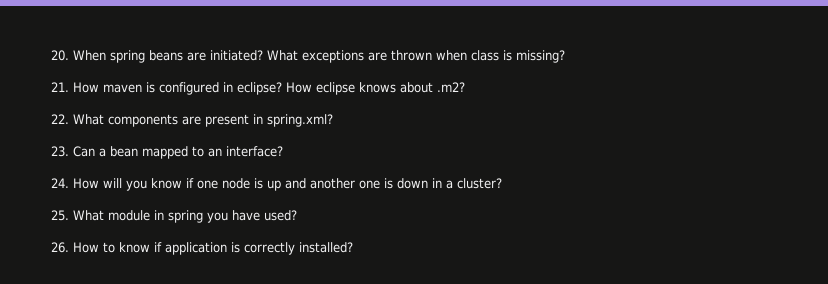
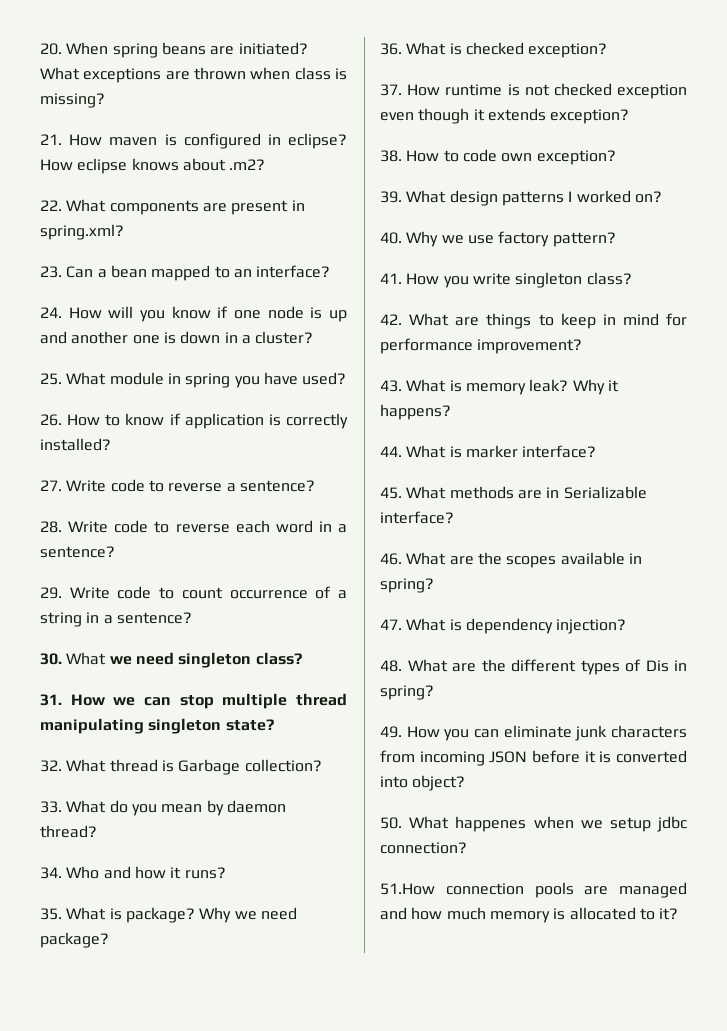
(353, 247) none -> [40,479,315,492] [40,520,347,533] [40,546,115,558] [40,586,347,599] [40,612,192,627] [40,652,302,668] [40,693,347,709] [40,718,274,734] [40,759,322,775] [40,800,286,816] [40,825,97,838] [40,866,226,879] [40,907,297,923] [40,932,109,948] [380,42,608,58] [380,83,687,99] [380,108,630,124] [380,149,616,165] [380,190,662,206] [380,231,616,247] [380,272,632,288] [380,313,687,329] [380,338,583,354] [380,379,619,395] [380,404,451,420] [380,445,597,458] [380,486,647,499] [380,511,454,524] [380,552,642,568] [380,578,434,593] [380,618,627,634] [380,659,687,675] [380,685,434,700] [380,725,687,741] [380,750,688,766] [380,775,466,791] [380,816,687,832] [380,842,467,854] [380,882,687,898] [380,907,679,923] // 27. Write code to reverse a sentence? // 28. Write code to reverse each word in a sentence? // 29. Write code to count occurrence of a string in a sentence? // 30. What we need singleton class? // 31. How we can stop multiple thread manipulating singleton state? // 32. What thread is Garbage collection? // 33. What do you mean by daemon thread? // 34. Who and how it runs? // 35. What is package? Why we need package? // 36. What is checked exception? // 37. How runtime is not checked exception even though it extends exception? // 38. How to code own exception? // 39. What design patterns I worked on? // 40. Why we use factory pattern? // 41. How you write singleton class? // 42. What are things to keep in mind for performance improvement? // 43. What is memory leak? Why it happens? // 44. What is marker interface? // 45. What methods are in Serializable interface? // 46. What are the scopes available in spring? // 47. What is dependency injection? // 48. What are the different types of Dis in spring? // 49. How you can eliminate junk characters from incoming JSON before it is converted into object? // 50. What happenes when we setup jdbc connection? // 51.How connection pools are managed and how much memory is allocated to it?

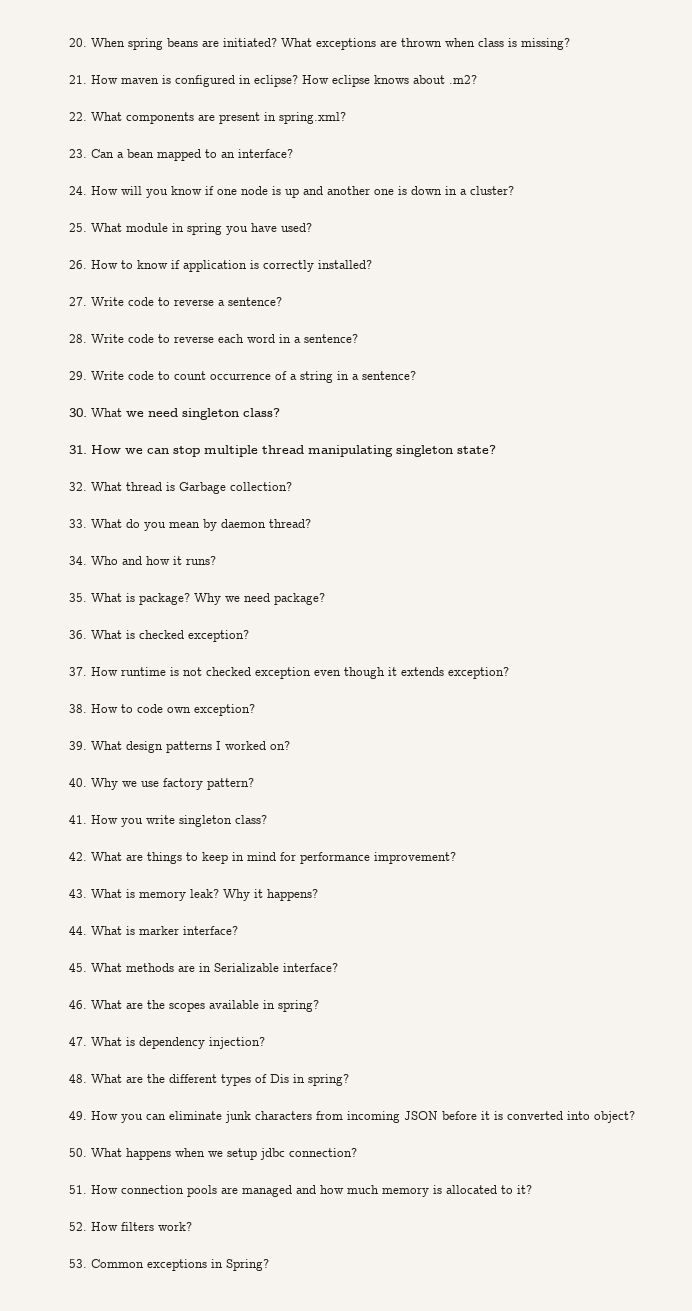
[455,816,527,832] happenes -> [126,1148,171,1160] happens
[380,883,435,895] 51.How -> [69,1185,118,1194] 51. How
(679, 914) none -> [69,1222,192,1231] [69,1259,269,1271] // 52. How filters work? // 53. Common exceptions in Spring?

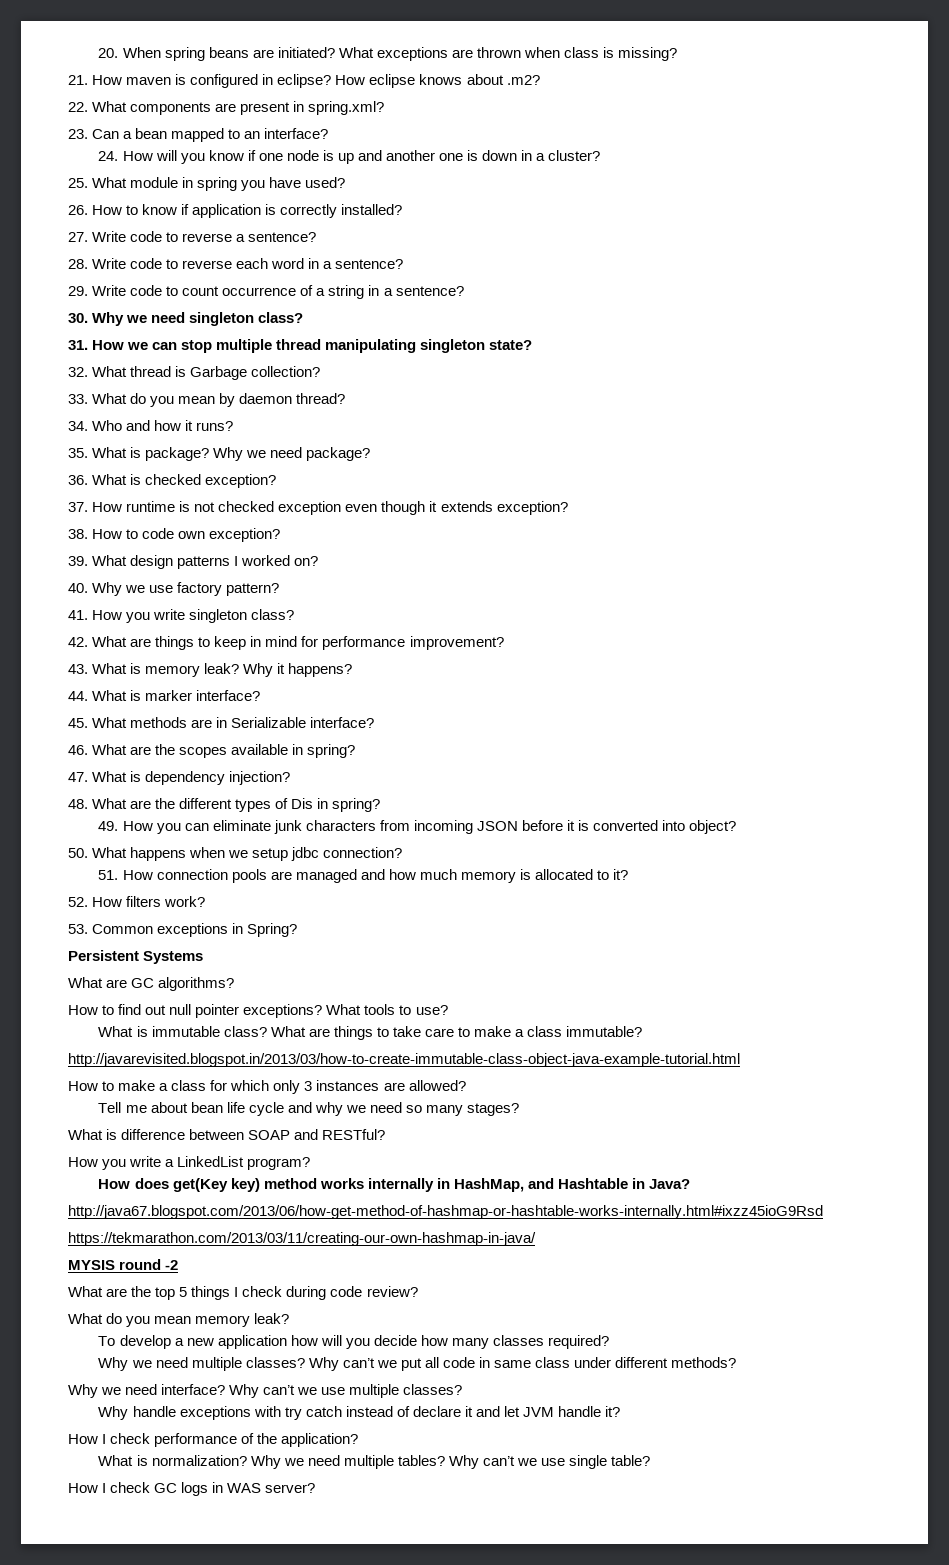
[91,408,122,417] What -> [92,312,125,326] Why
(269, 1265) none -> [68,950,204,964] [68,977,235,991] [68,1004,448,1018] [98,1026,643,1040] [68,1053,740,1067] [68,1080,466,1094] [98,1102,520,1116] [68,1129,386,1140] [68,1156,311,1170] [98,1178,691,1192] [68,1205,823,1219] [68,1232,536,1246] [68,1259,179,1270] [68,1286,418,1300] [68,1313,290,1327] [98,1335,610,1349] [98,1357,737,1371] [68,1384,463,1398] [98,1406,621,1420] [68,1433,359,1447] [98,1455,651,1469] [68,1482,316,1496] // Persistent Systems // What are GC algorithms? // How to find out null pointer exceptions? What tools to use? // What is immutable class? What are things to take care to make a class immutable? // http://javarevisited.blogspot.in/2013/03/how-to-create-immutable-class-object-java-example-tutorial.html // How to make a class for which only 3 instances are allowed? // Tell me about bean life cycle and why we need so many stages? // What is difference between SOAP and RESTful? // How you write a LinkedList program? // How does get(Key key) method works internally in HashMap, and Hashtable in Java? // http://java67.blogspot.com/2013/06/how-get-method-of-hashmap-or-hashtable-works-internally.html#ixzz45ioG9Rsd // https://tekmarathon.com/2013/03/11/creating-our-own-hashmap-in-java/ // MYSIS round -2 // What are the top 5 things I check during code review? // What do you mean memory leak? // To develop a new application how will you decide how many classes required? // Why we need multiple classes? Why can’t we put all code in same class under different methods? // Why we need interface? Why can’t we use multiple classes? // Why handle exceptions with try catch instead of declare it and let JVM handle it? // How I check performance of the application? // What is normalization? Why we need multiple tables? Why can’t we use single table? // How I check GC logs in WAS server?

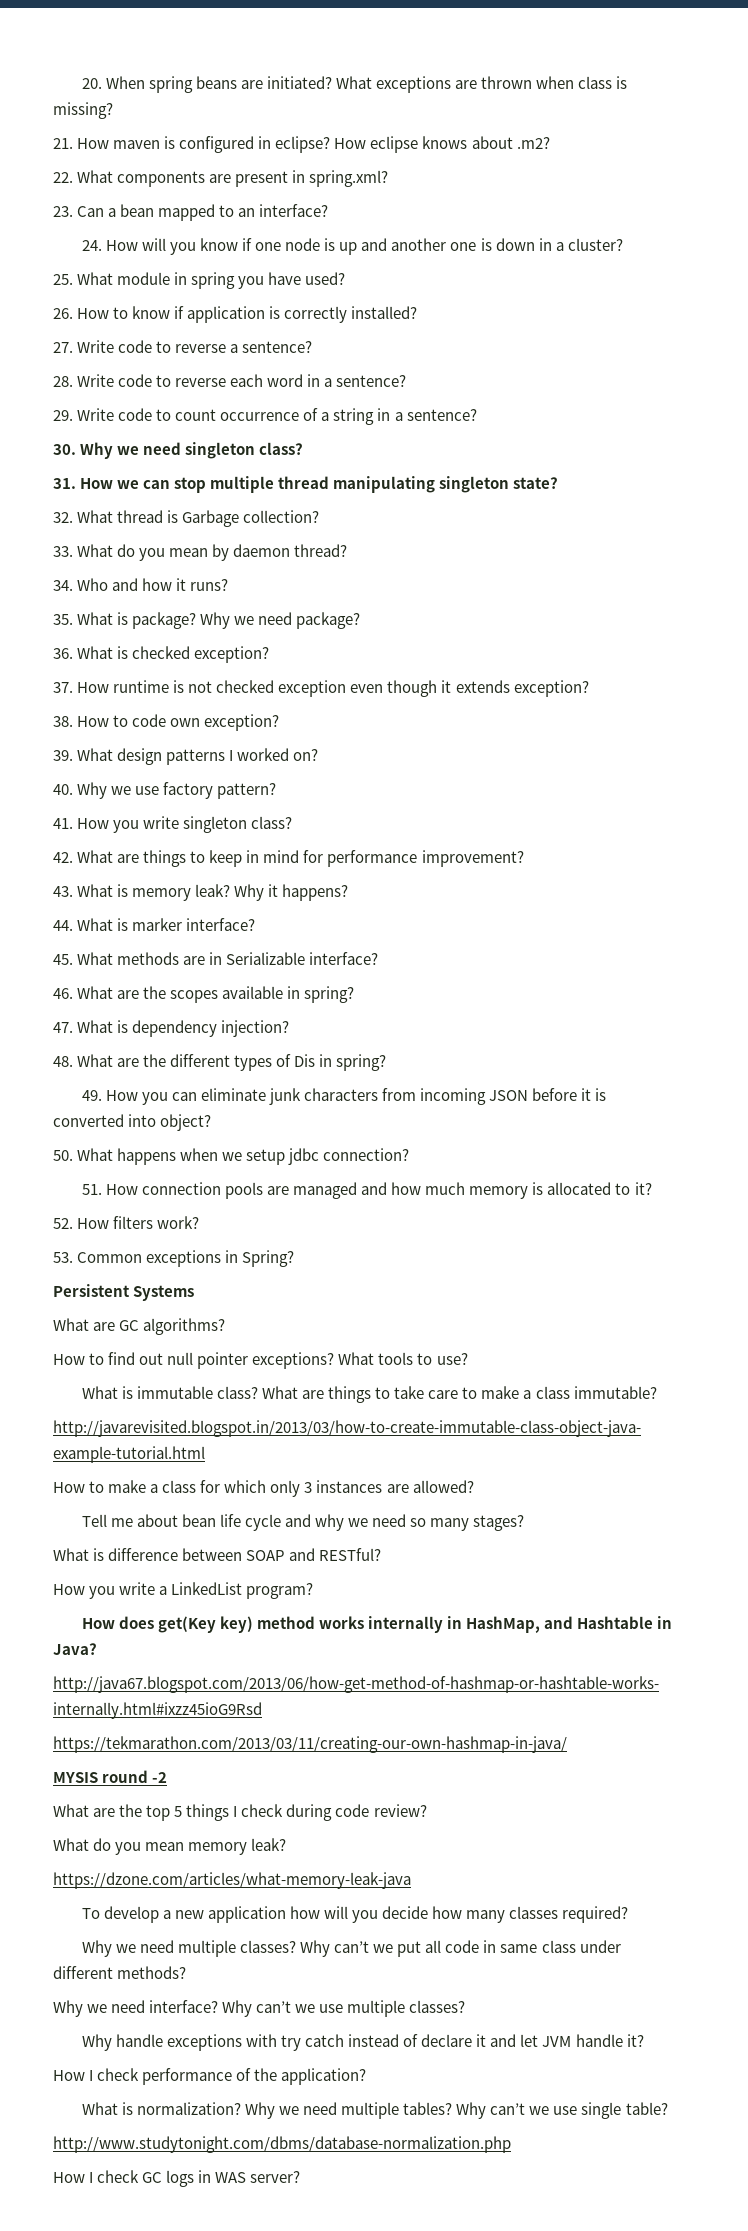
(290, 1318) none -> [53,1872,411,1889] // https://dzone.com/articles/what-memory-leak-java
(651, 1460) none -> [53,2136,511,2153] // http://www.studytonight.com/dbms/database-normalization.php

